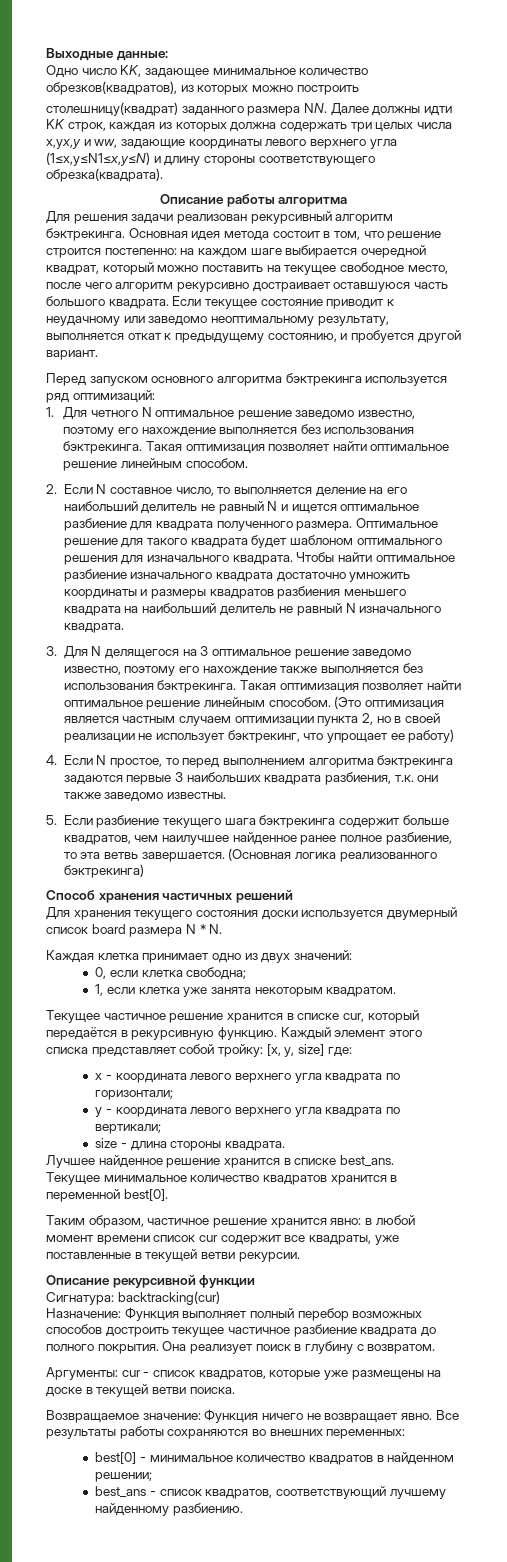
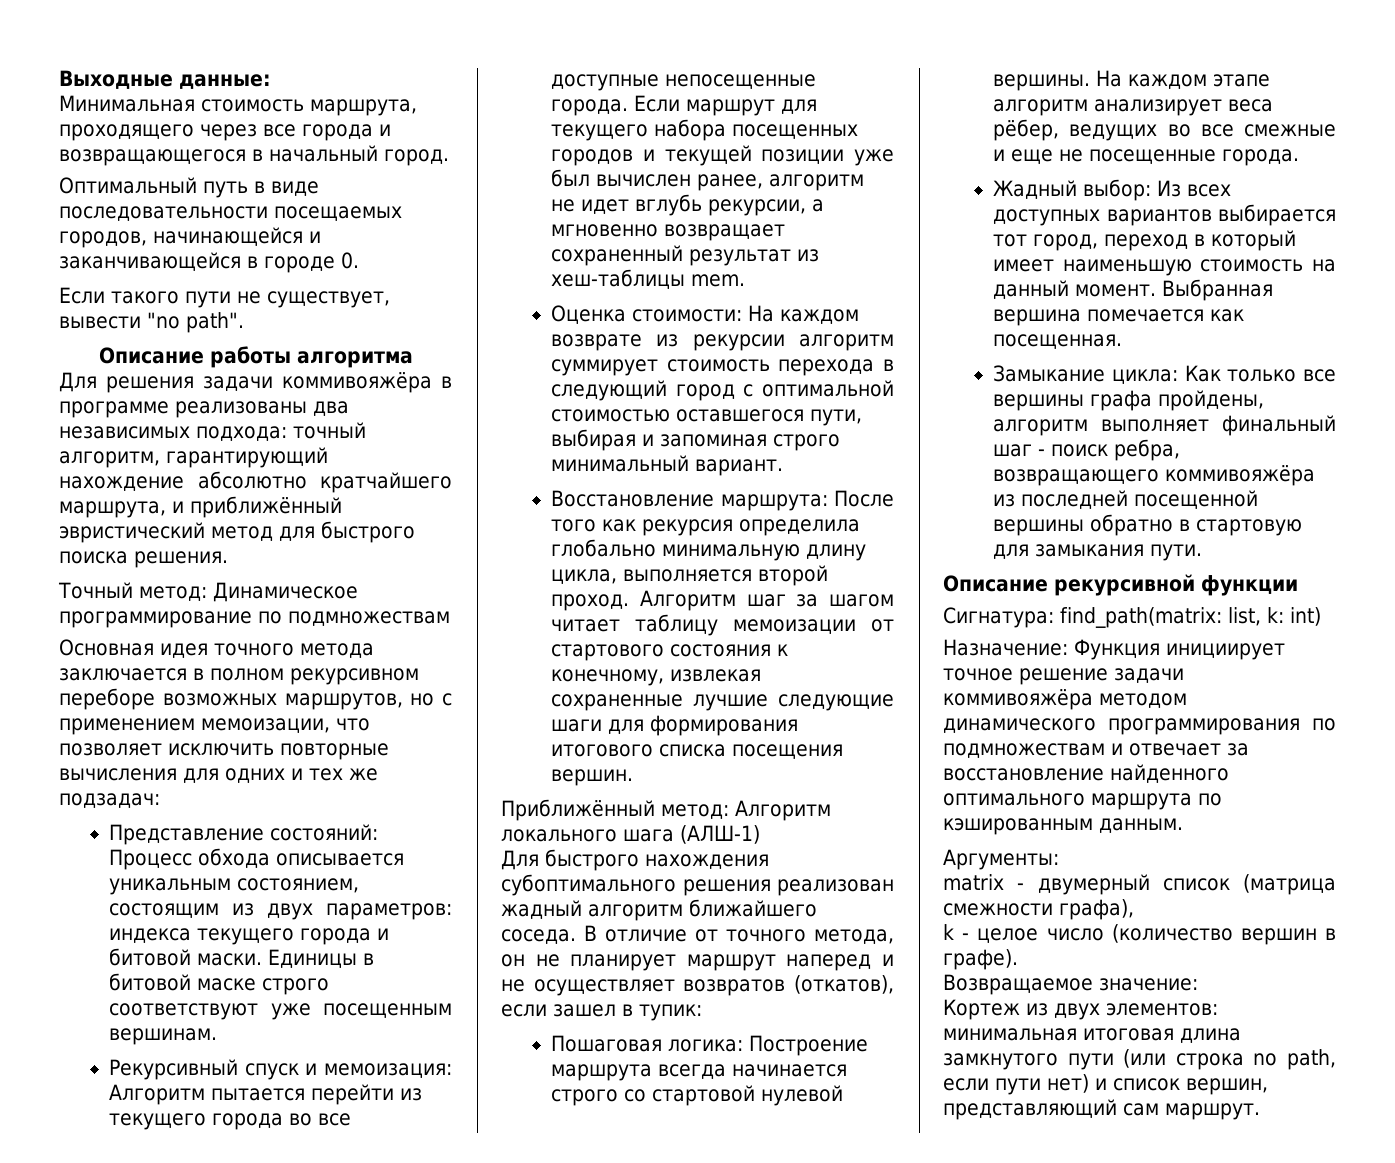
[46,65,369,78] [46,81,359,95] [46,102,452,116] [46,119,452,132] [46,139,397,149] [46,152,375,166] [46,168,163,182] Одно число KK, задающее минимальное количество обрезков(квадратов), из которых можно построить // столешницу(квадрат) заданного размера NN. Далее должны идти KK строк, каждая из которых должна содержать три целых числа x,yx,y и ww, задающие координаты левого верхнего угла (1≤x,y≤N1≤x,y≤N) и длину стороны соответствующего обрезка(квадрата). -> [59,95,417,116] [59,124,391,141] [59,145,449,166] [59,177,319,198] [59,206,402,221] [59,227,321,248] [59,252,359,273] [59,287,390,308] [59,312,244,333] Минимальная стоимость маршрута, проходящего через все города и возвращающегося в начальный город. // Оптимальный путь в виде последовательности посещаемых городов, начинающейся и заканчивающейся в городе 0. // Если такого пути не существует, вывести "no path".
[176,211,394,224] [46,228,442,241] [46,245,426,258] [46,262,448,275] [46,282,448,292] [46,296,394,309] [46,316,389,326] [46,330,461,343] [46,350,98,360] [46,373,448,386] [46,390,155,403] [46,407,416,420] [63,424,415,437] [63,441,450,454] [63,458,248,471] [46,484,407,497] [63,501,420,514] [63,518,438,531] [63,535,442,548] [63,552,455,565] [63,569,411,582] [63,586,406,599] [63,603,442,616] [63,623,124,633] [46,646,412,659] [63,663,423,676] [63,680,461,693] [63,696,444,710] [63,713,440,726] [63,729,455,743] [46,755,454,768] [63,772,439,785] [63,792,227,802] [46,815,449,828] [63,832,452,845] [63,848,437,862] [63,864,144,878] [46,890,293,903] [46,907,457,920] [46,924,223,937] [46,950,352,963] [95,967,247,980] [95,984,397,997] [46,1010,419,1023] [46,1027,422,1040] [46,1044,352,1057] [95,1073,400,1083] [95,1090,174,1100] [95,1107,400,1117] [95,1124,162,1134] [95,1138,285,1151] [46,1155,394,1168] [46,1172,398,1185] [46,1189,168,1202] [46,1215,415,1228] [46,1235,399,1245] [46,1249,300,1262] [46,1275,256,1288] [46,1291,220,1305] [46,1307,423,1321] [46,1324,436,1337] [46,1341,436,1354] [46,1367,442,1380] [46,1384,235,1397] [46,1409,459,1423] [46,1426,406,1439] [95,1452,455,1465] [95,1472,153,1482] [95,1486,446,1499] [95,1503,243,1516] реализован рекурсивный алгоритм бэктрекинга. Основная идея метода состоит в том, что решение строится постепенно: на каждом шаге выбирается очередной квадрат, который можно поставить на текущее свободное место, после чего алгоритм рекурсивно достраивает оставшуюся часть большого квадрата. Если текущее состояние приводит к неудачному или заведомо неоптимальному результату, выполняется откат к предыдущему состоянию, и пробуется другой вариант. // Перед запуском основного алгоритма бэктрекинга используется ряд оптимизаций: // 1. Для четного N оптимальное решение заведомо известно, поэтому его нахождение выполняется без использования бэктрекинга. Такая оптимизация позволяет найти оптимальное решение линейным способом. // 2. Если N составное число, то выполняется деление на его наибольший делитель не равный N и ищется оптимальное разбиение для квадрата полученного размера. Оптимальное решение для такого квадрата будет шаблоном оптимального решения для изначального квадрата. Чтобы найти оптимальное разбиение изначального квадрата достаточно умножить координаты и размеры квадратов разбиения меньшего квадрата на наибольший делитель не равный N изначального квадрата. // 3. Для N делящегося на 3 оптимальное решение заведомо известно, поэтому его нахождение также выполняется без использования бэктрекинга. Такая оптимизация позволяет найти оптимальное решение линейным способом. (Это оптимизация является частным случаем оптимизации пункта 2, но в своей реализации не использует бэктрекинг, что упрощает ее работу) // 4. Если N простое, то перед выполнением алгоритма бэктрекинга задаются первые 3 наибольших квадрата разбиения, т.к. они также заведомо известны. // 5. Если разбиение текущего шага бэктрекинга содержит больше квадратов, чем наилучшее найденное ранее полное разбиение, то эта ветвь завершается. (Основная логика реализованного бэктрекинга) // Способ хранения частичных решений // Для хранения текущего состояния доски используется двумерный список board размера N * N. // Каждая клетка принимает одно из двух значений: // 0, если клетка свободна; // 1, если клетка уже занята некоторым квадратом. // Текущее частичное решение хранится в списке cur, который передаётся в рекурсивную функцию. Каждый элемент этого списка представляет собой тройку: [x, y, size] где: // x - координата левого верхнего угла квадрата по горизонтали; // y - координата левого верхнего угла квадрата по вертикали; // size - длина стороны квадрата. // Лучшее найденное решение хранится в списке best_ans. // Текущее минимальное количество квадратов хранится в переменной best[0]. // Таким образом, частичное решение хранится явно: в любой момент времени список cur содержит все квадраты, уже поставленные в текущей ветви рекурсии. // Описание рекурсивной функции // Сигнатура: backtracking(cur) // Назначение: Функция выполняет полный перебор возможных способов достроить текущее частичное разбиение квадрата до полного покрытия. Она реализует поиск в глубину с возвратом. // Аргументы: cur - список квадратов, которые уже размещены на доске в текущей ветви поиска. // Возвращаемое значение: Функция ничего не возвращает явно. Все результаты работы сохраняются во внешних переменных: // best[0] - минимальное количество квадратов в найденном решении; // best_ans - список квадратов, соответствующий лучшему найденному разбиению. -> [282,372,452,393] [59,401,349,418] [59,422,366,441] [59,447,328,468] [59,471,452,493] [59,496,342,518] [59,521,415,543] [59,551,228,568] [58,582,358,602] [59,611,450,628] [59,639,374,658] [59,668,419,685] [59,688,452,710] [59,718,370,735] [59,743,389,760] [59,768,378,783] [59,793,160,808] [109,824,379,845] [109,848,405,870] [109,878,360,895] [109,903,452,920] [109,928,390,945] [109,948,375,968] [109,973,330,995] [109,1003,452,1020] [109,1028,218,1045] [109,1059,452,1080] [109,1084,423,1105] [109,1113,352,1130] [551,74,817,91] [551,95,818,116] [551,119,859,141] [551,145,894,166] [551,169,865,191] [551,194,825,216] [551,224,786,241] [551,245,820,266] [551,269,746,289] [551,305,860,324] [551,334,894,351] [551,359,894,376] [551,380,894,401] [551,409,863,426] [551,429,841,451] [551,455,784,476] [551,490,894,511] [551,519,861,536] [551,539,867,561] [551,565,829,586] [551,590,894,611] [551,614,894,636] [551,644,789,661] [551,669,762,686] [551,694,894,711] [551,715,799,736] [551,744,844,759] [551,769,634,786] [501,799,831,821] [501,825,760,844] [501,849,769,871] [501,874,894,896] [501,899,817,921] [501,925,894,944] [501,954,894,971] [501,975,894,996] [501,1004,702,1021] [551,1035,869,1056] [551,1064,848,1081] [551,1085,844,1106] [993,70,1271,91] [993,99,1274,116] [993,119,1336,141] [993,149,1300,166] [993,179,1232,201] [993,204,1336,226] [993,230,1297,251] [993,259,1336,276] [993,279,1274,301] [993,309,1245,326] [993,334,1123,349] [993,365,1336,384] [993,390,1265,411] [993,415,1336,436] [993,439,1181,461] [993,465,1316,486] [993,490,1259,509] [993,514,1303,536] [993,544,1203,561] [943,574,1298,596] [943,607,1321,628] [943,639,1285,660] [943,668,1184,685] [943,689,1187,710] [943,718,1336,735] [943,743,1249,758] [943,764,1229,783] [943,793,1222,810] [943,818,1183,835] [943,849,1059,870] [943,874,1336,895] [943,899,1134,920] [943,924,1336,945] [943,949,1018,970] [943,974,1198,995] [943,999,1218,1020] [943,1028,1241,1043] [943,1049,1336,1070] [943,1074,1268,1095] [943,1099,1260,1120] коммивояжёра в программе реализованы два независимых подхода: точный алгоритм, гарантирующий нахождение абсолютно кратчайшего маршрута, и приближённый эвристический метод для быстрого поиска решения. // Точный метод: Динамическое программирование по подмножествам // Основная идея точного метода заключается в полном рекурсивном переборе возможных маршрутов, но с применением мемоизации, что позволяет исключить повторные вычисления для одних и тех же подзадач: // Представление состояний: Процесс обхода описывается уникальным состоянием, состоящим из двух параметров: индекса текущего города и битовой маски. Единицы в битовой маске строго соответствуют уже посещенным вершинам. // Рекурсивный спуск и мемоизация: Алгоритм пытается перейти из текущего города во все доступные непосещенные города. Если маршрут для текущего набора посещенных городов и текущей позиции уже был вычислен ранее, алгоритм не идет вглубь рекурсии, а мгновенно возвращает сохраненный результат из хеш-таблицы mem. // Оценка стоимости: На каждом возврате из рекурсии алгоритм суммирует стоимость перехода в следующий город с оптимальной стоимостью оставшегося пути, выбирая и запоминая строго минимальный вариант. // Восстановление маршрута: После того как рекурсия определила глобально минимальную длину цикла, выполняется второй проход. Алгоритм шаг за шагом читает таблицу мемоизации от стартового состояния к конечному, извлекая сохраненные лучшие следующие шаги для формирования итогового списка посещения вершин. // Приближённый метод: Алгоритм локального шага (АЛШ-1) // Для быстрого нахождения субоптимального решения реализован жадный алгоритм ближайшего соседа. В отличие от точного метода, он не планирует маршрут наперед и не осуществляет возвратов (откатов), если зашел в тупик: // Пошаговая логика: Построение маршрута всегда начинается строго со стартовой нулевой вершины. На каждом этапе алгоритм анализирует веса рёбер, ведущих во все смежные и еще не посещенные города. // Жадный выбор: Из всех доступных вариантов выбирается тот город, переход в который имеет наименьшую стоимость на данный момент. Выбранная вершина помечается как посещенная. // Замыкание цикла: Как только все вершины графа пройдены, алгоритм выполняет финальный шаг - поиск ребра, возвращающего коммивояжёра из последней посещенной вершины обратно в стартовую для замыкания пути. // Описание рекурсивной функции // Сигнатура: find_path(matrix: list, k: int) // Назначение: Функция инициирует точное решение задачи коммивояжёра методом динамического программирования по подмножествам и отвечает за восстановление найденного оптимального маршрута по кэшированным данным. // Аргументы: // matrix - двумерный список (матрица смежности графа), // k - целое число (количество вершин в графе). // Возвращаемое значение: // Кортеж из двух элементов: минимальная итоговая длина замкнутого пути (или строка no path, если пути нет) и список вершин, представляющий сам маршрут.

